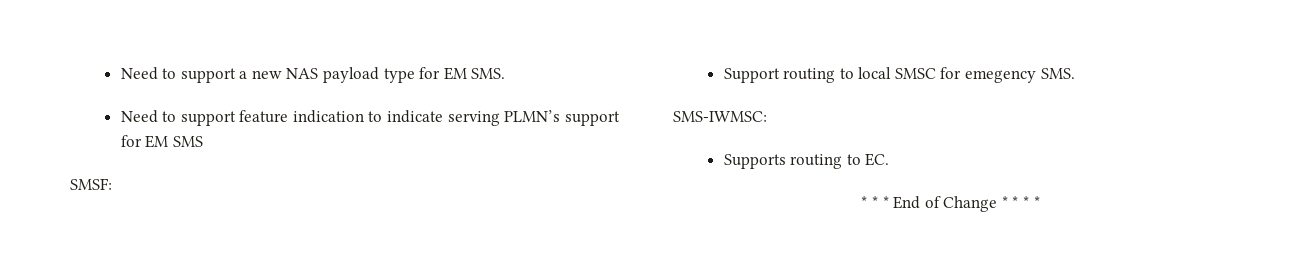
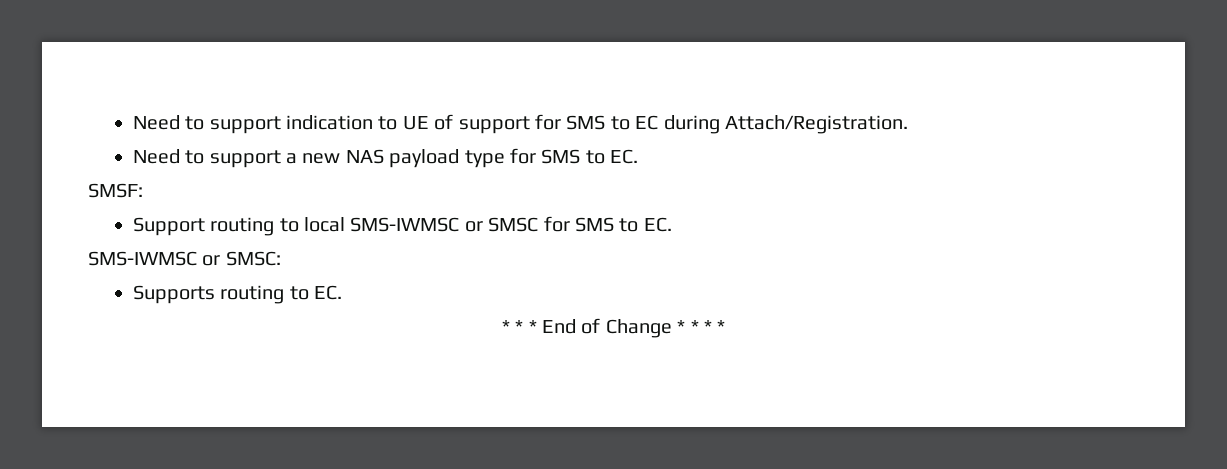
[120,67,236,83] Need to support -> [132,114,908,134] [132,149,281,168] Need to support indication to UE of support for SMS to EC during Attach/Registration. // Need to support
[443,67,506,80] [120,110,620,126] [120,135,203,148] EM SMS. // Need to support feature indication to indicate serving PLMN’s support for EM SMS -> [541,149,639,164] SMS to EC.
[894,67,1075,83] [673,111,767,122] SMSC for emegency SMS. // SMS-IWMSC: -> [350,216,672,232] [88,251,281,266] SMS-IWMSC or SMSC for SMS to EC. // SMS-IWMSC or SMSC:

